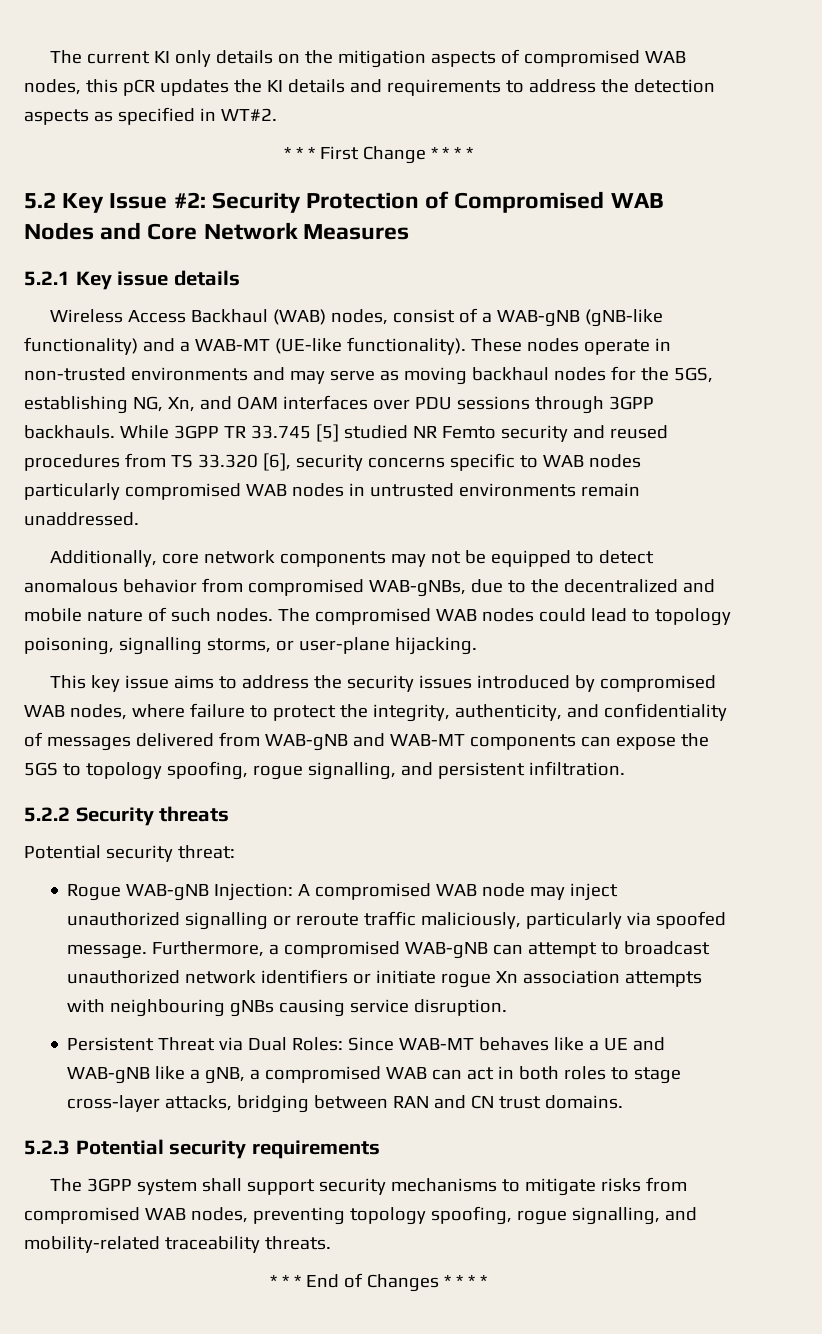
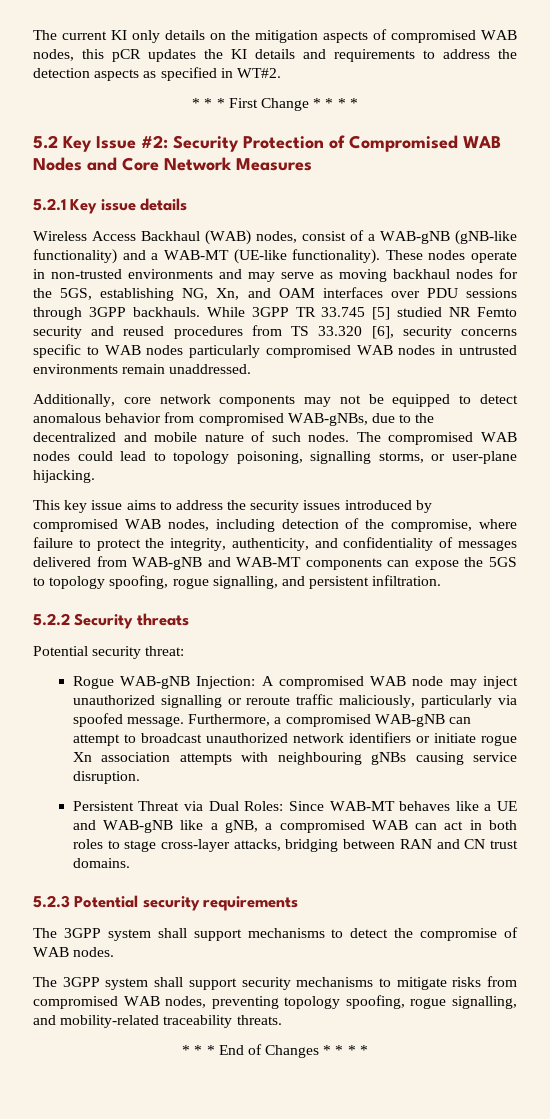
(127, 712) none -> [215,518,473,532] including detection of the compromise,
(380, 1149) none -> [33,927,518,941] [33,947,115,957] // The 3GPP system shall support mechanisms to detect the compromise of WAB nodes.

